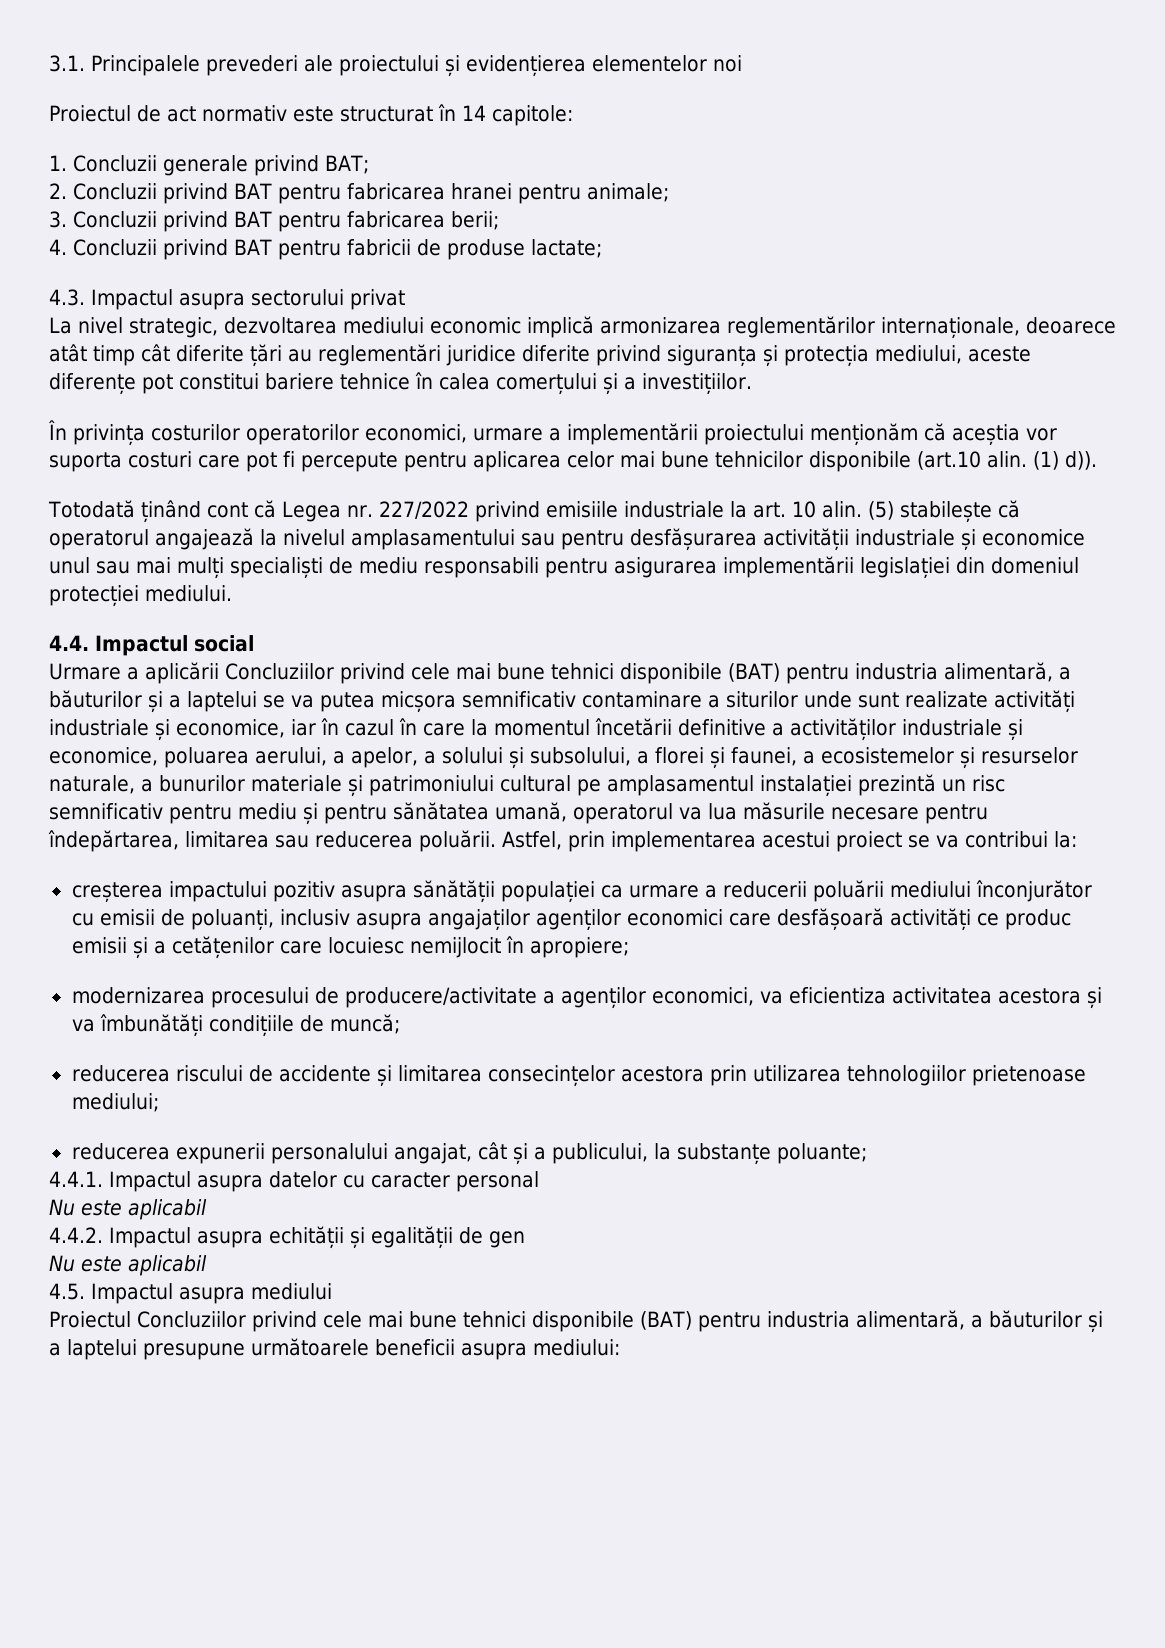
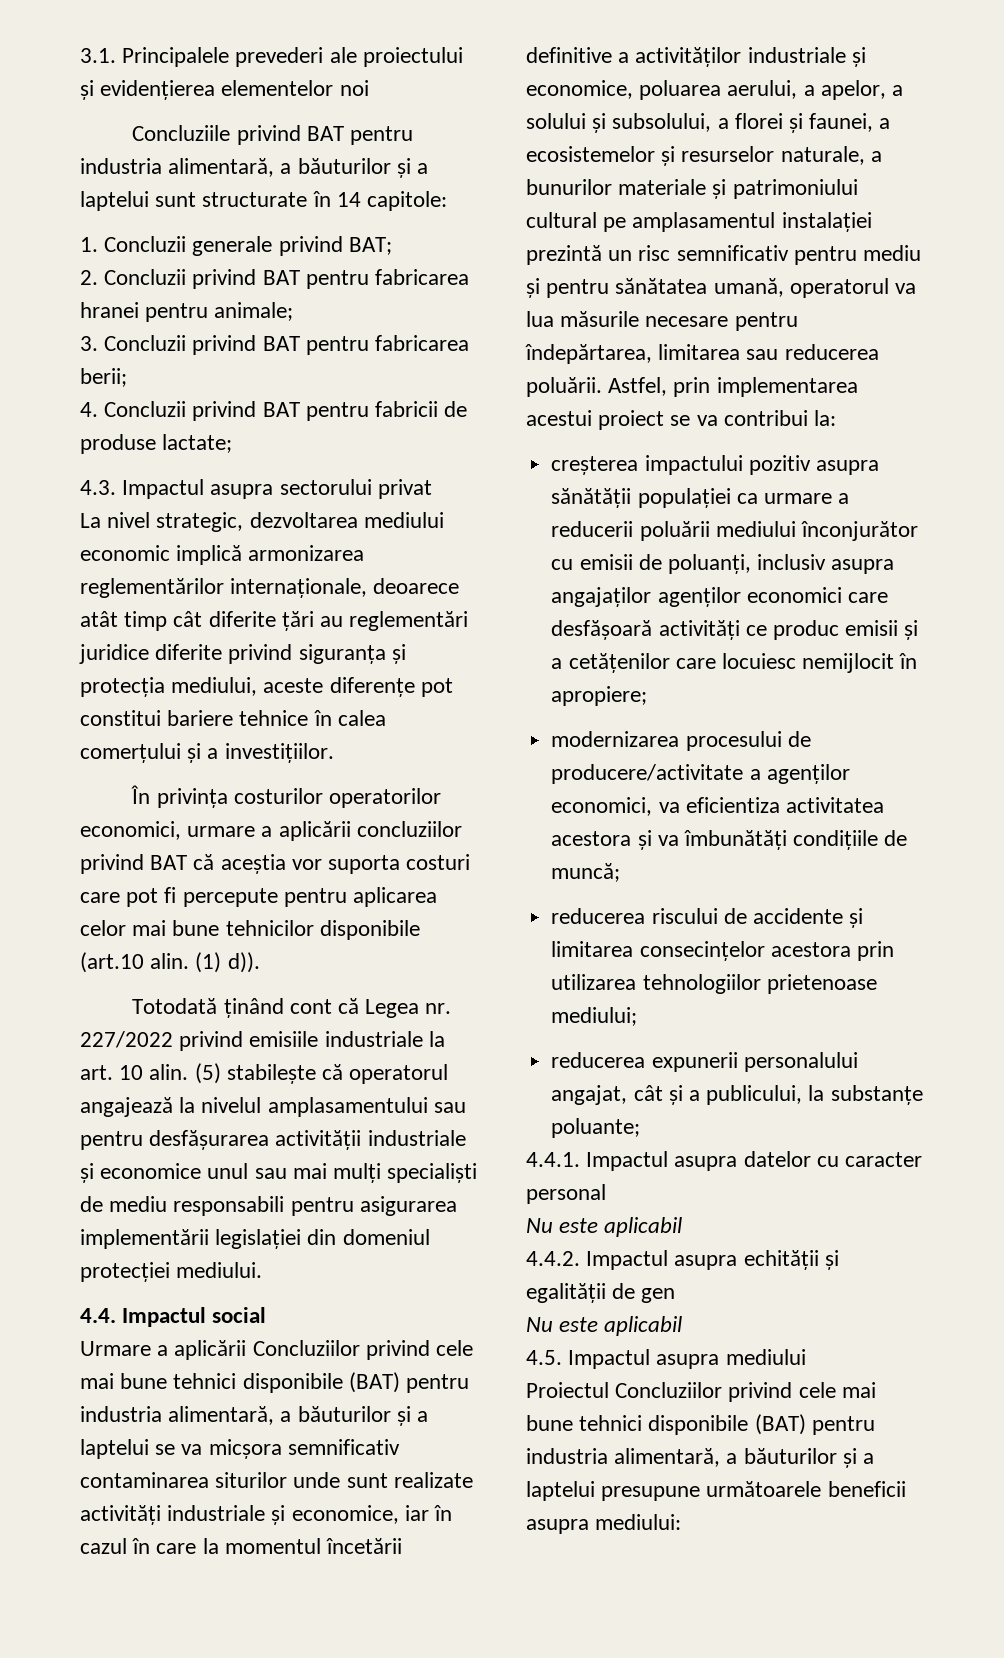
[49,105,433,122] Proiectul de act normativ este structurat -> [132,125,413,145] [80,158,429,178] [80,191,308,211] Concluziile privind BAT pentru industria alimentară, a băuturilor și a laptelui sunt structurate
[567,423,918,446] implementării proiectului menționăm -> [278,821,462,841] [80,854,188,874] aplicării concluziilor privind BAT
[320,692,375,712] putea -> (203, 1449) none
[582,691,720,708] contaminare a -> [80,1472,209,1488] contaminarea

